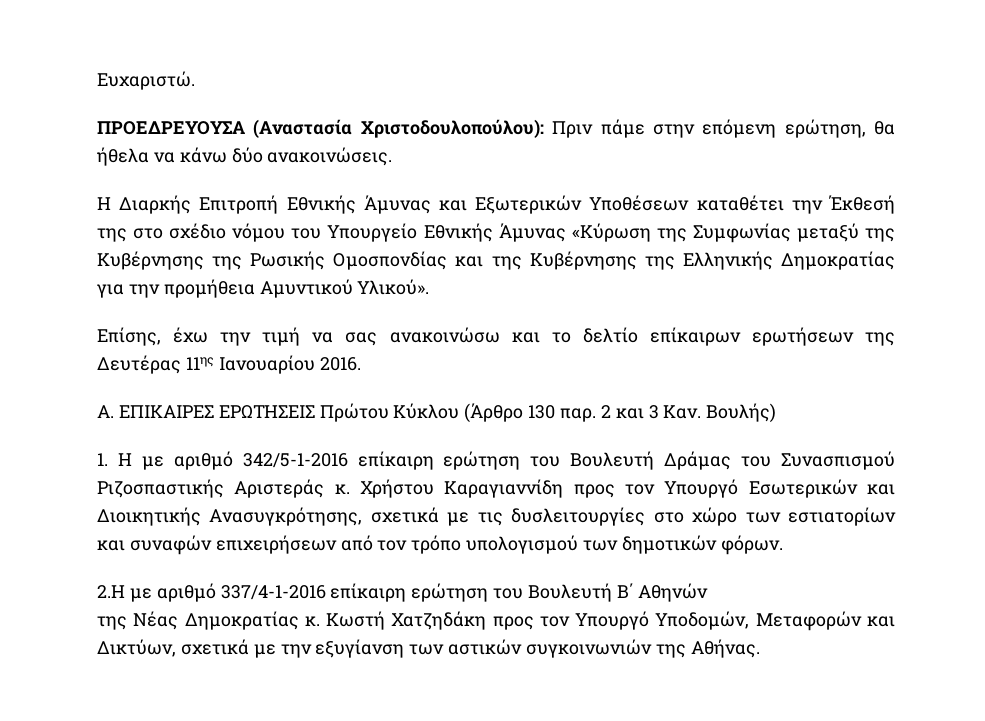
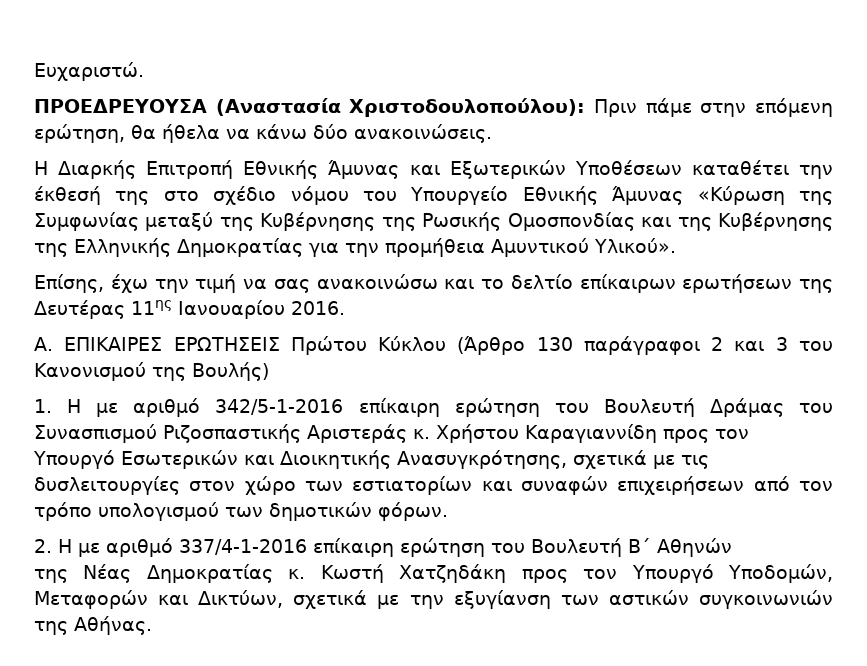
[829,195,895,214] Έκθεσή -> [34,186,101,205] έκθεσή
[560,408,597,422] παρ. -> [583,336,700,355] παράγραφοι
[663,405,702,419] Καν. -> [798,341,833,352] [34,362,186,381] του Κανονισμού της
[653,512,684,523] στο -> [189,481,236,491] στον
[97,585,125,598] 2.Η -> [34,539,72,553] 2. Η

